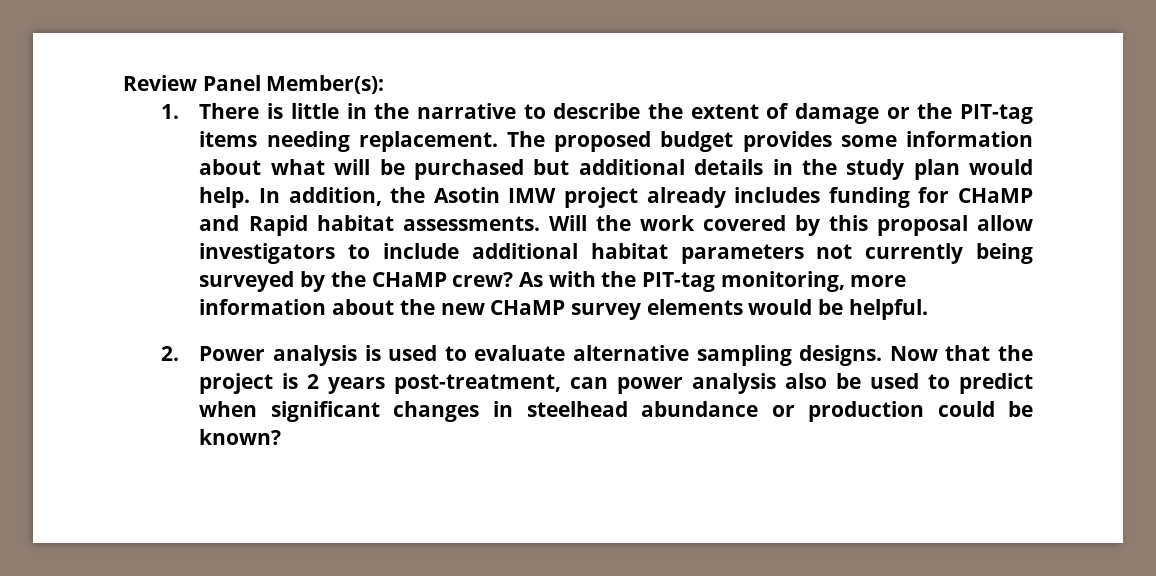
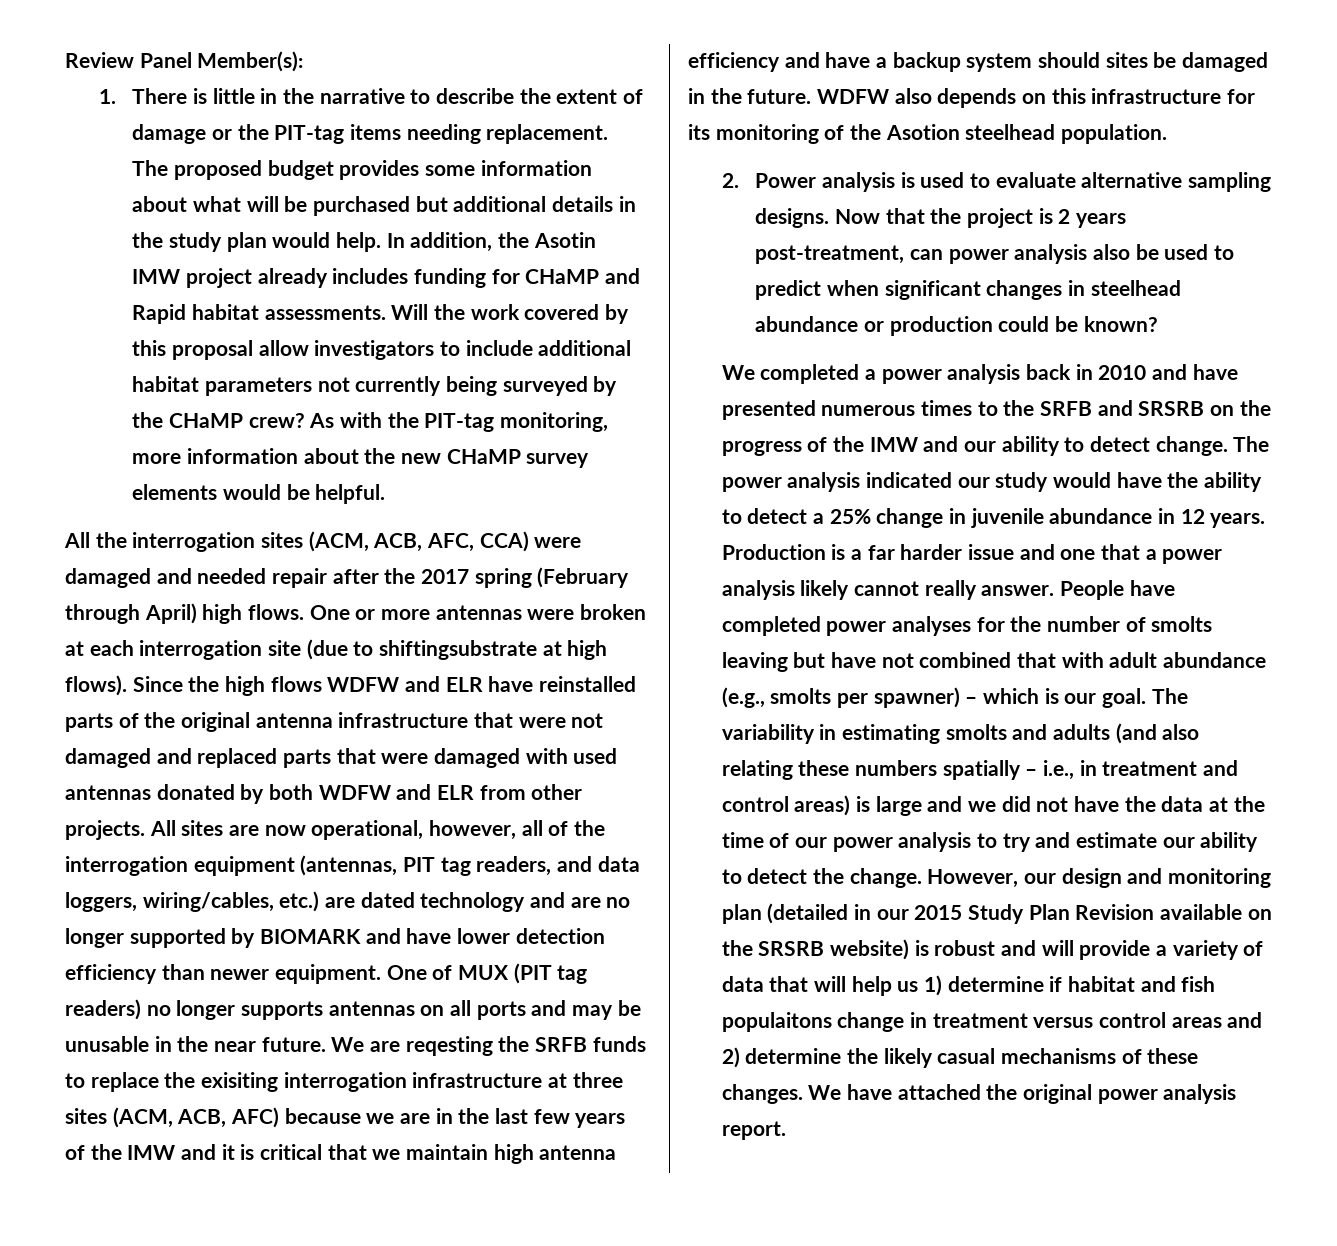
(928, 309) none -> [64,531,582,552] [65,567,630,588] [65,603,647,624] [65,639,608,660] [65,675,637,696] [65,712,604,732] [65,748,618,768] [65,784,583,804] [65,820,606,840] [65,855,640,876] [65,891,631,912] [65,928,605,948] [65,963,588,984] [65,999,641,1020] [65,1036,646,1056] [65,1072,623,1092] [65,1107,626,1128] [65,1144,617,1164] [688,52,1269,72] [688,88,1256,108] [688,124,1168,144] // All the interrogation sites (ACM, ACB, AFC, CCA) were damaged and needed repair after the 2017 spring (February through April) high flows. One or more antennas were broken at each interrogation site (due to shiftingsubstrate at high flows). Since the high flows WDFW and ELR have reinstalled parts of the original antenna infrastructure that were not damaged and replaced parts that were damaged with used antennas donated by both WDFW and ELR from other projects. All sites are now operational, however, all of the interrogation equipment (antennas, PIT tag readers, and data loggers, wiring/cables, etc.) are dated technology and are no longer supported by BIOMARK and have lower detection efficiency than newer equipment. One of MUX (PIT tag readers) no longer supports antennas on all ports and may be unusable in the near future. We are reqesting the SRFB funds to replace the exisiting interrogation infrastructure at three sites (ACM, ACB, AFC) because we are in the last few years of the IMW and it is critical that we maintain high antenna efficiency and have a backup system should sites be damaged in the future. WDFW also depends on this infrastructure for its monitoring of the Asotion steelhead population.
(282, 437) none -> [721,364,1238,384] [721,400,1271,420] [721,436,1270,456] [721,472,1262,492] [721,508,1266,528] [721,544,1223,564] [721,580,1175,600] [721,616,1213,636] [721,652,1266,672] [721,687,1188,708] [721,723,1200,744] [721,760,1238,780] [721,795,1265,816] [721,832,1259,852] [721,868,1271,888] [721,903,1272,924] [721,939,1264,960] [721,975,1216,996] [721,1012,1263,1032] [721,1047,1199,1068] [721,1084,1237,1104] [721,1121,786,1140] // We completed a power analysis back in 2010 and have presented numerous times to the SRFB and SRSRB on the progress of the IMW and our ability to detect change. The power analysis indicated our study would have the ability to detect a 25% change in juvenile abundance in 12 years. Production is a far harder issue and one that a power analysis likely cannot really answer. People have completed power analyses for the number of smolts leaving but have not combined that with adult abundance (e.g., smolts per spawner) – which is our goal. The variability in estimating smolts and adults (and also relating these numbers spatially – i.e., in treatment and control areas) is large and we did not have the data at the time of our power analysis to try and estimate our ability to detect the change. However, our design and monitoring plan (detailed in our 2015 Study Plan Revision available on the SRSRB website) is robust and will provide a variety of data that will help us 1) determine if habitat and fish populaitons change in treatment versus control areas and 2) determine the likely casual mechanisms of these changes. We have attached the original power analysis report.

